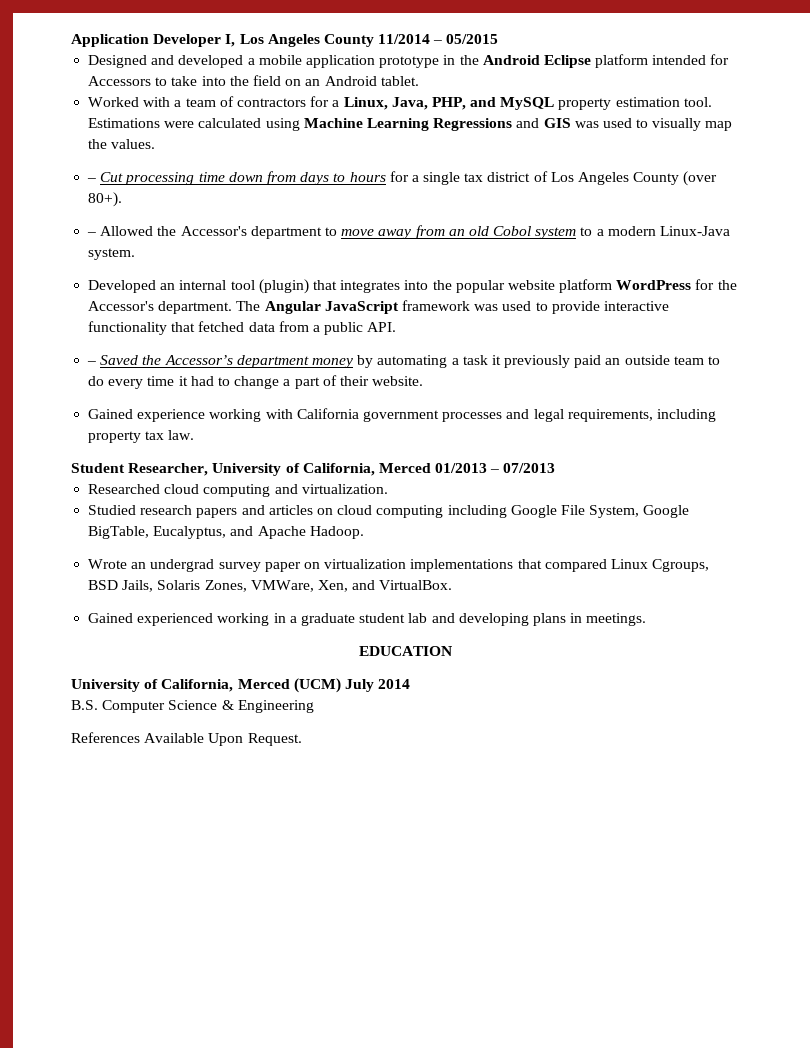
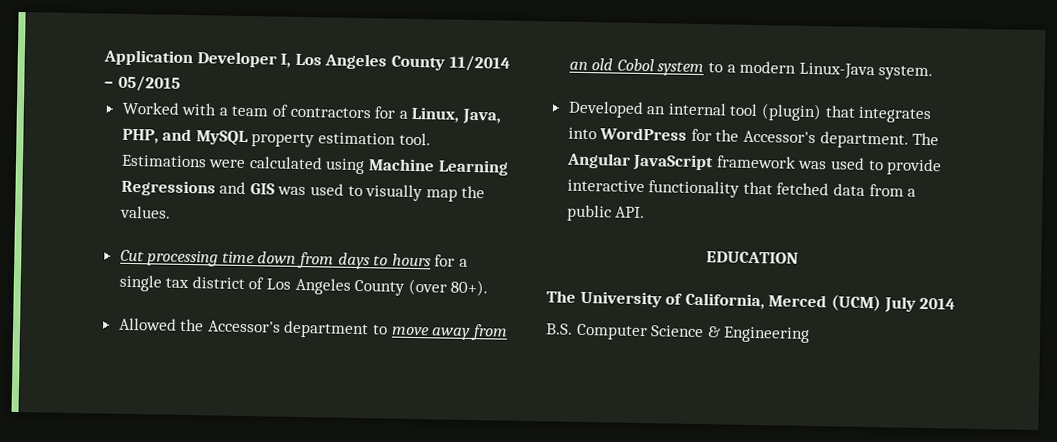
[88,54,730,68] [88,75,419,86] // Designed and developed a mobile application prototype in the Android Eclipse platform intended for Accessors to take into the field on an Android tablet. -> (181, 83) none
[87,178,97,182] – -> (171, 212) none
[87,232,97,236] – -> (489, 288) none
[432,279,613,293] the popular website platform -> (597, 133) none
[87,355,721,368] [88,375,424,389] [88,408,716,422] [88,430,195,443] [71,463,556,476] [88,484,388,497] [88,505,690,518] [88,526,364,539] [88,559,710,572] [88,580,453,592] [88,613,647,626] // – Saved the Accessor’s department money by automating a task it previously paid an outside team to do every time it had to change a part of their website. // Gained experience working with California government processes and legal requirements, including property tax law. // Student Researcher, University of California, Merced 01/2013 – 07/2013 // Researched cloud computing and virtualization. // Studied research papers and articles on cloud computing including Google File System, Google BigTable, Eucalyptus, and Apache Hadoop. // Wrote an undergrad survey paper on virtualization implementations that compared Linux Cgroups, BSD Jails, Solaris Zones, VMWare, Xen, and VirtualBox. // Gained experienced working in a graduate student lab and developing plans in meetings. -> (646, 212) none
(452, 651) none -> [546,290,576,303] The
[71,732,302,746] // References Available Upon Request. -> (811, 334) none

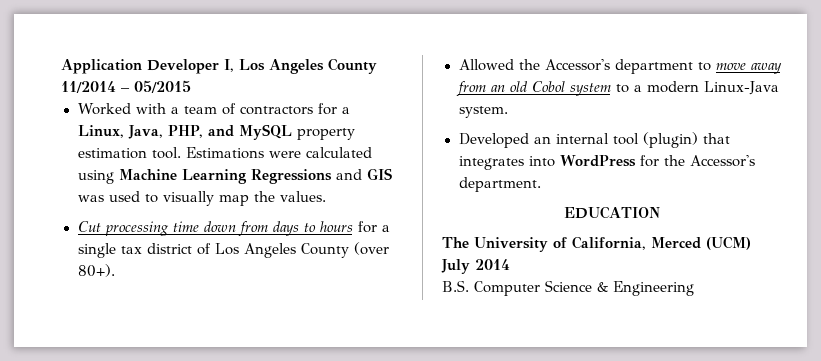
[912,132,940,146] [565,152,943,176] [566,179,917,198] [566,204,646,222] The Angular JavaScript framework was used to provide interactive functionality that fetched data from a public API. -> (541, 184) none

